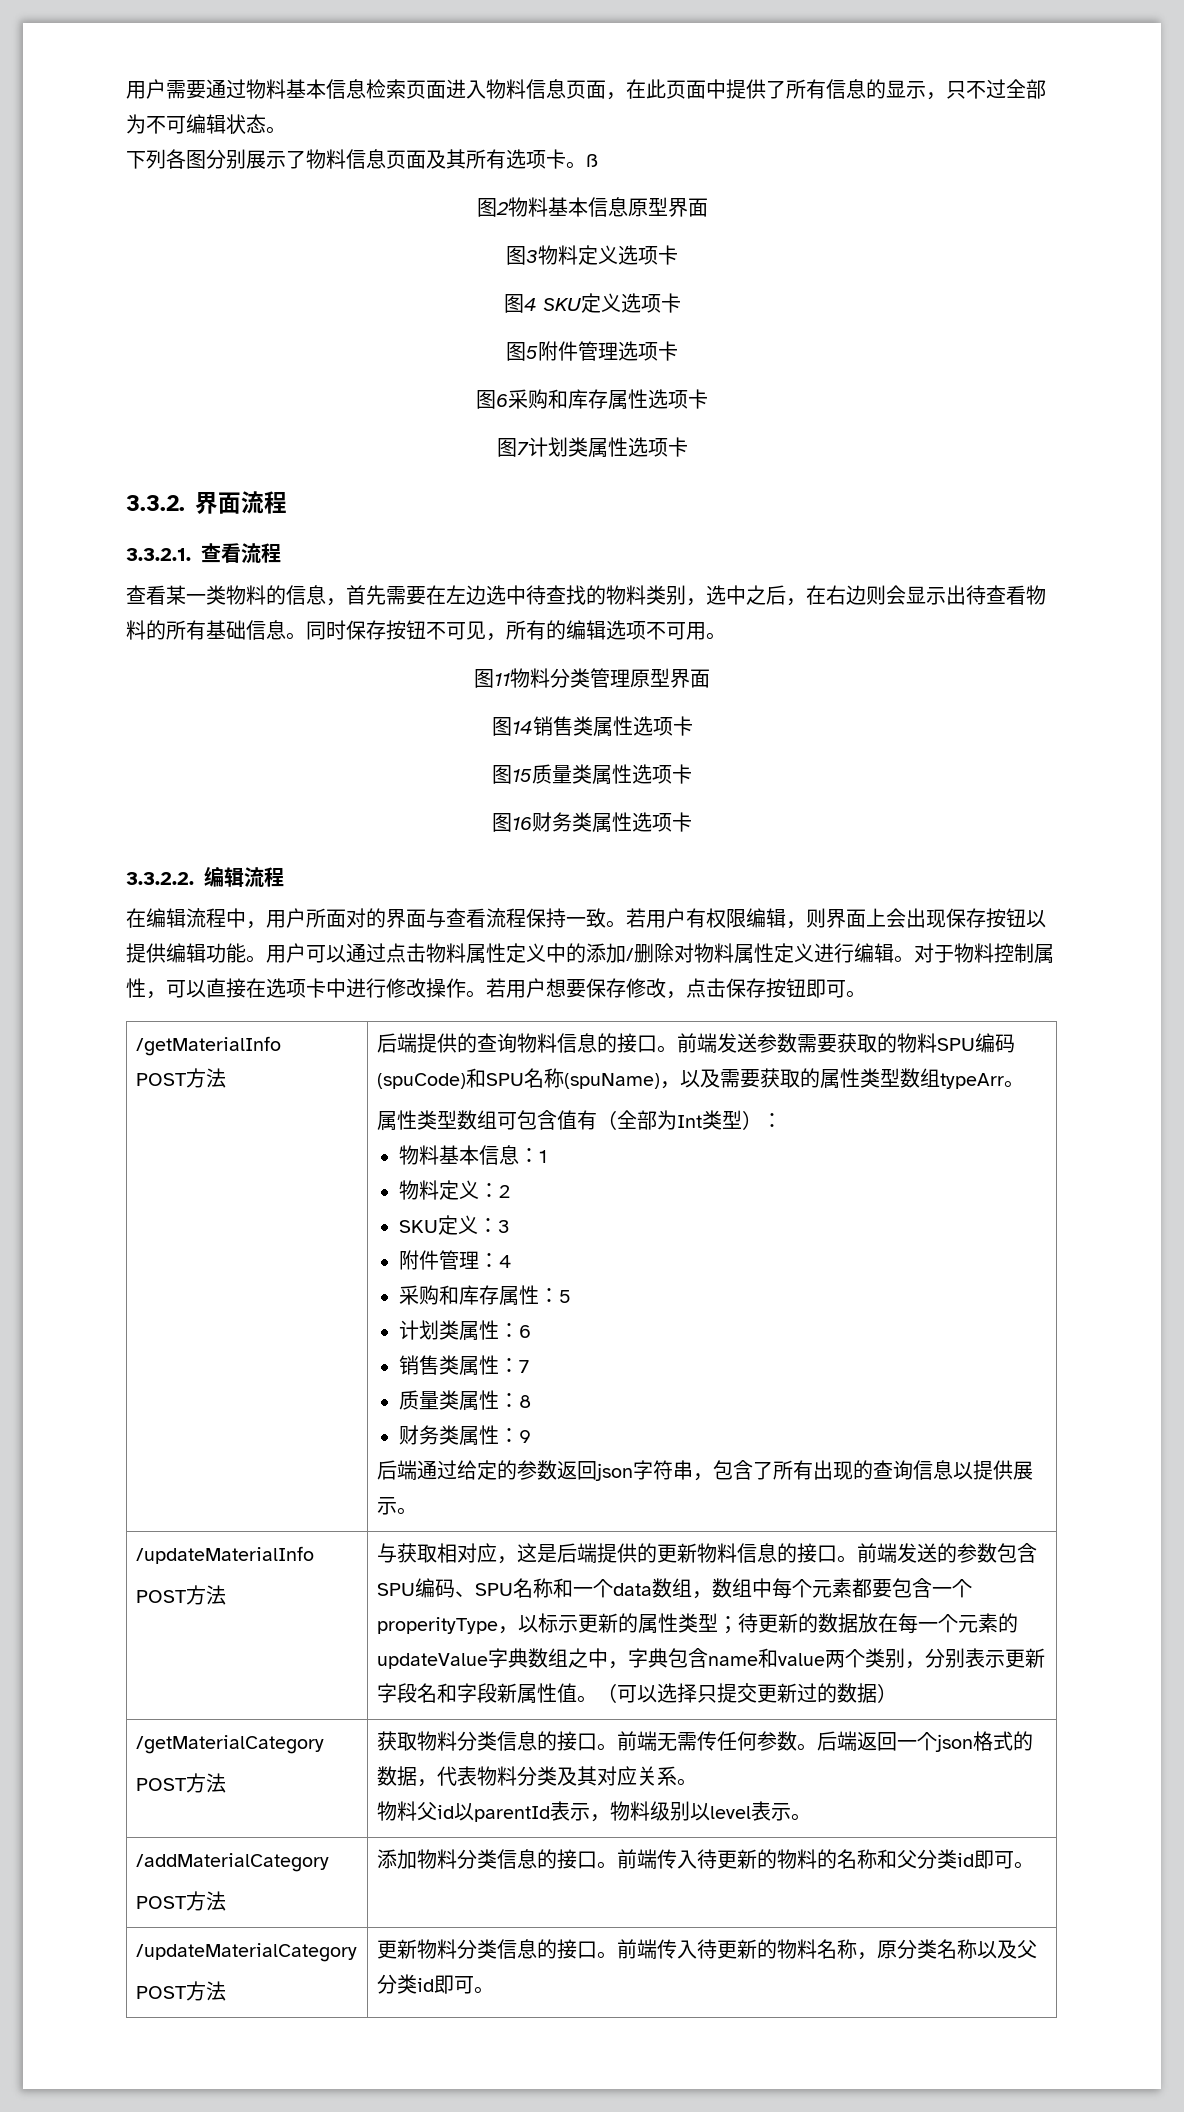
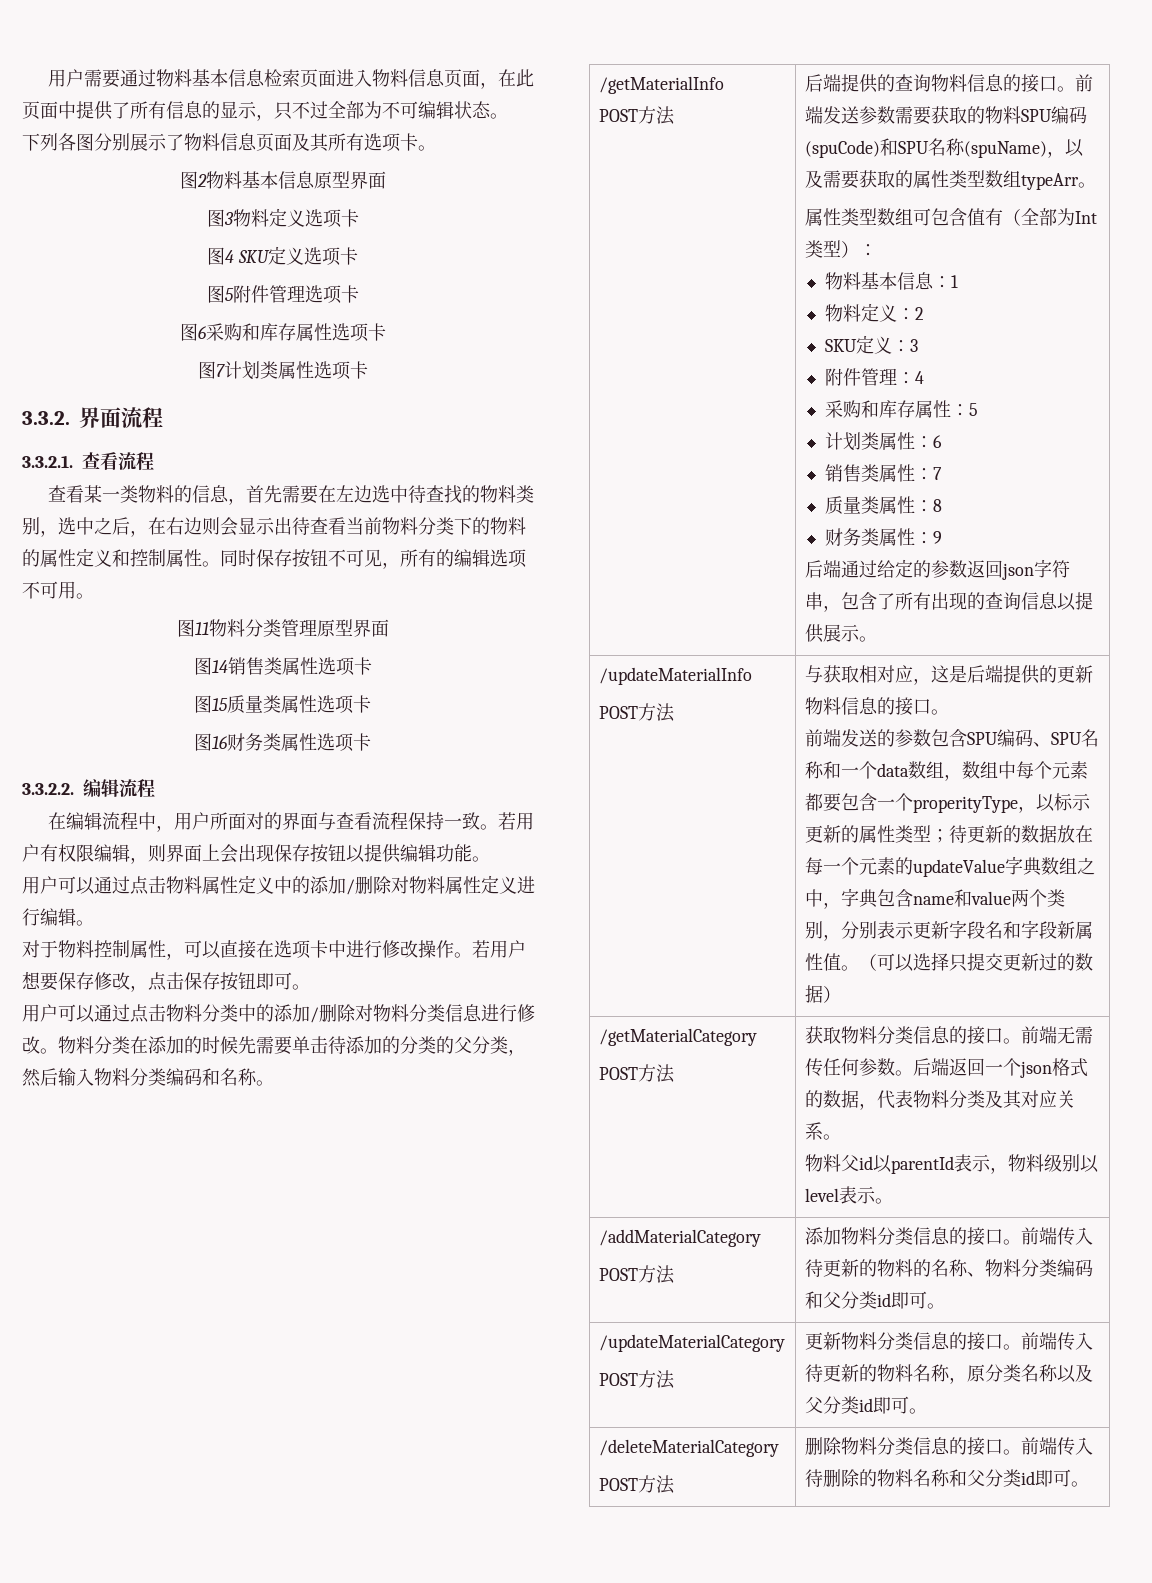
[586,154,598,167] ß -> (436, 148) none
[1026,585,1046,605] [126,620,286,640] 物料的所有基础信息 -> [346,517,526,535] [22,548,202,567] 当前物料分类下的物料的属性定义和控制属性
(266, 959) none -> (490, 859) //
(914, 959) none -> (94, 923) //
(866, 994) none -> [22,1004,535,1023] [22,1036,526,1056] [22,1068,274,1087] // 用户可以通过点击物料分类中的添加/删除对物料分类信息进行修改。物料分类在添加的时候先需要单击待添加的分类的父分类，然后输入物料分类编码和名称。
(857, 1559) none -> (949, 712) //
(877, 1859) none -> [966,1259,1093,1277] 、物料分类编码
(494, 1990) none -> [598,1439,779,1457] [598,1475,675,1494] [804,1437,1093,1456] [804,1469,1089,1487] // /deleteMaterialCategory // POST方法 | 删除物料分类信息的接口。前端传入待删除的物料名称和父分类id即可。

